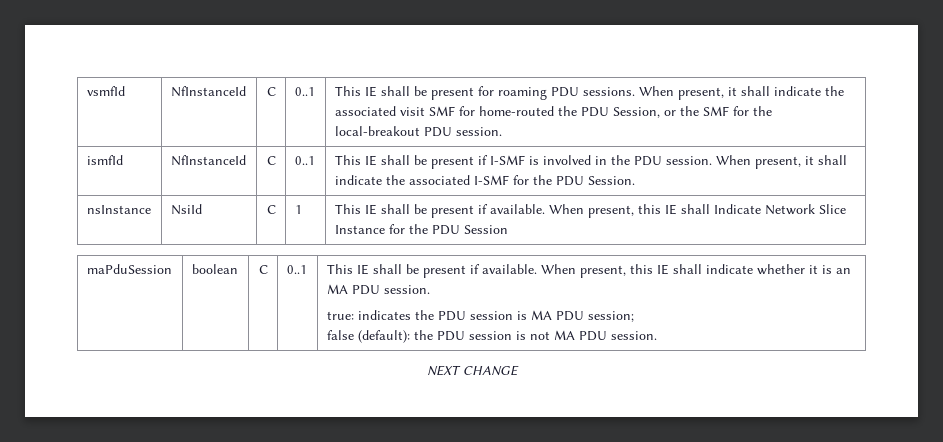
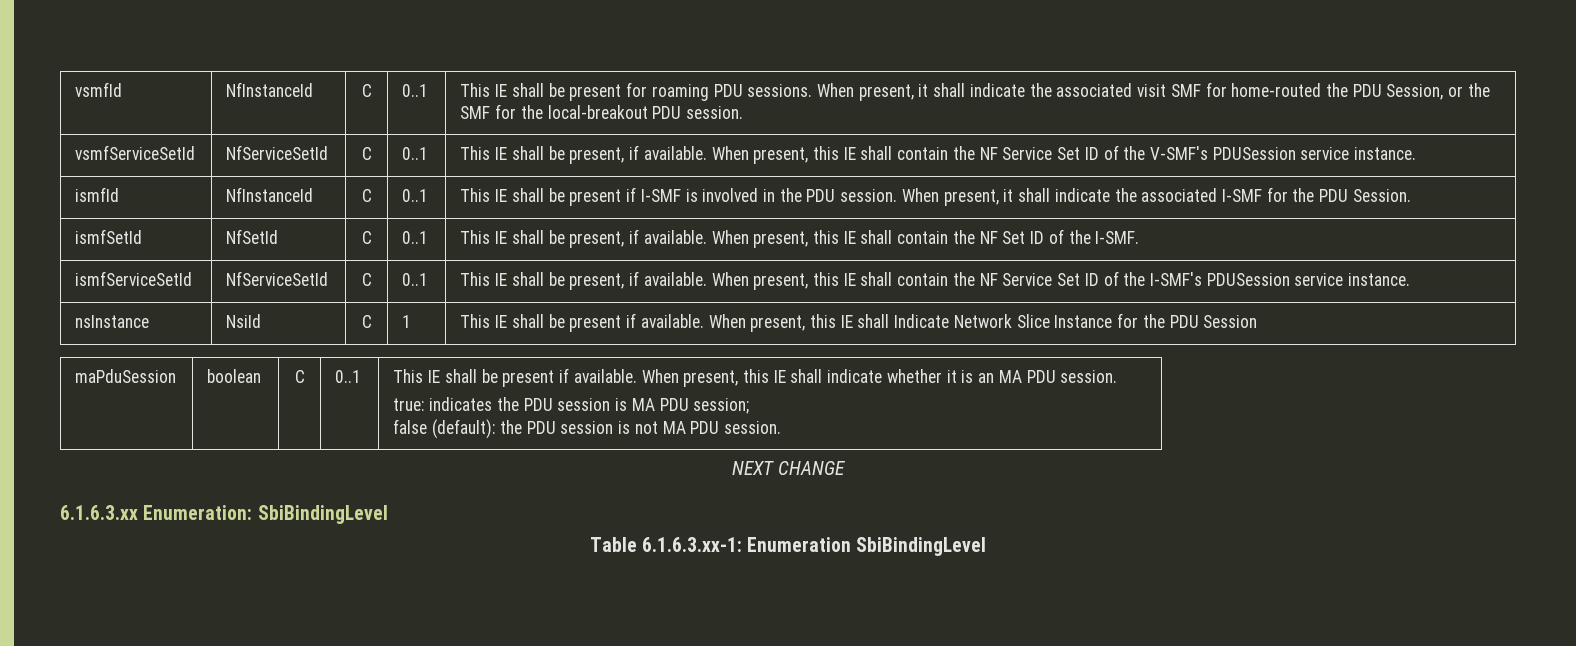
(502, 131) none -> [75,145,196,160] [226,145,329,160] [361,147,372,160] [402,147,429,160] [460,145,1417,164] // vsmfServiceSetId | NfServiceSetId | C | 0..1 | This IE shall be present, if available. When present, this IE shall contain the NF Service Set ID of the V-SMF's PDUSession service instance.
(635, 180) none -> [75,229,143,244] [226,229,279,244] [361,231,372,244] [402,231,429,244] [460,229,1140,248] [75,271,193,286] [226,271,329,286] [361,273,372,286] [402,273,429,286] [460,271,1411,290] // ismfSetId | NfSetId | C | 0..1 | This IE shall be present, if available. When present, this IE shall contain the NF Set ID of the I-SMF. // ismfServiceSetId | NfServiceSetId | C | 0..1 | This IE shall be present, if available. When present, this IE shall contain the NF Service Set ID of the I-SMF's PDUSession service instance.
(519, 370) none -> [60,505,388,524] [589,537,987,556] // 6.1.6.3.xx Enumeration: SbiBindingLevel // Table 6.1.6.3.xx-1: Enumeration SbiBindingLevel

